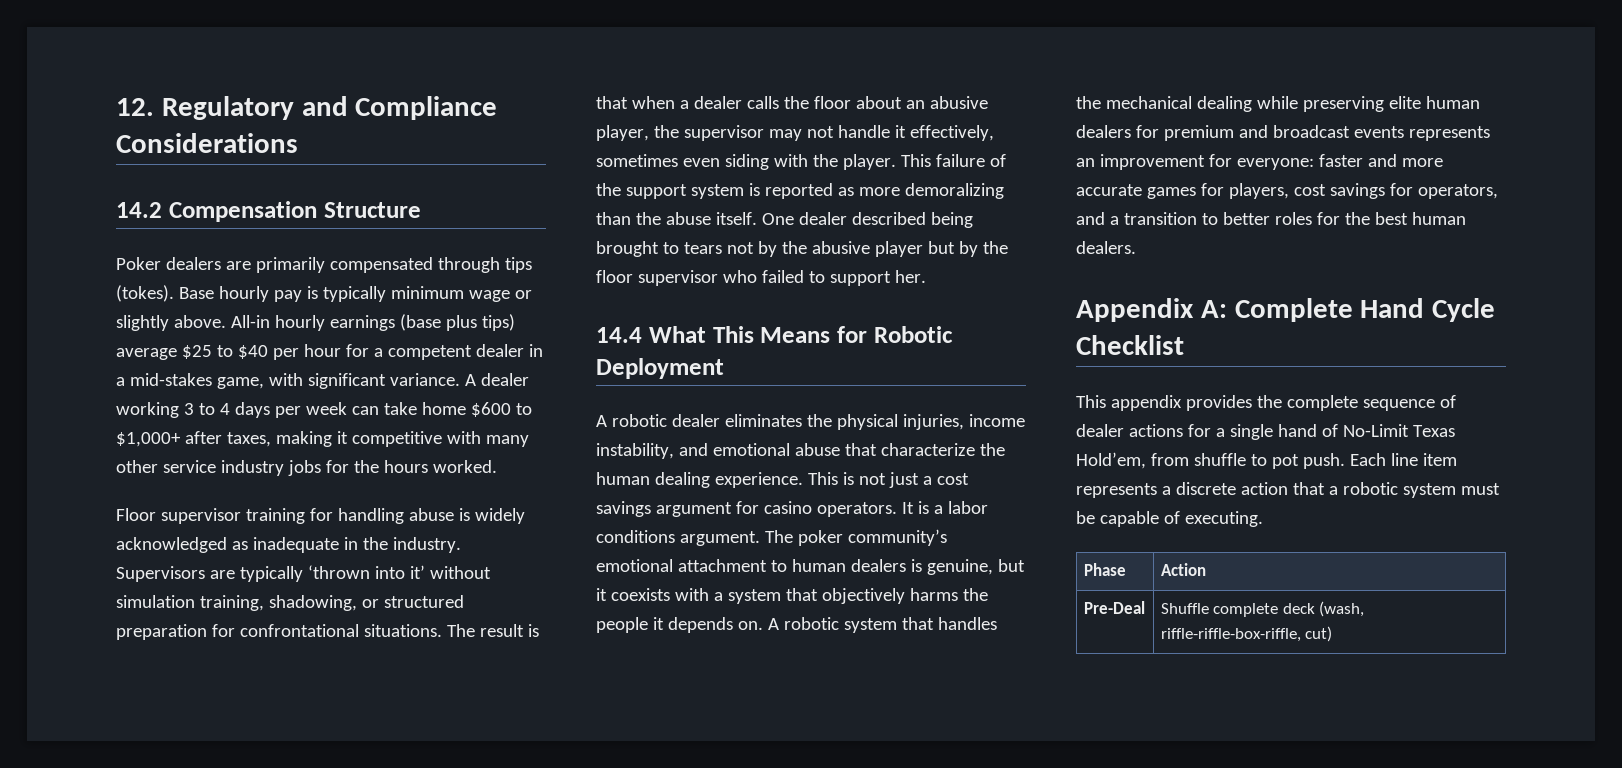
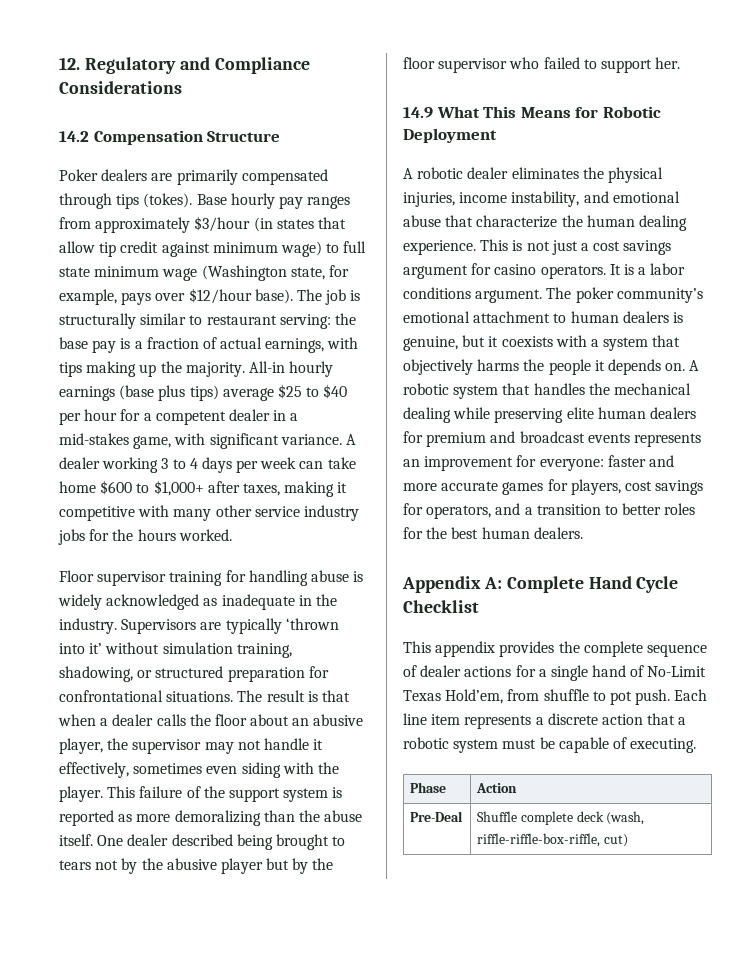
[306,286,532,302] [116,315,226,331] is typically minimum wage or slightly above. -> [307,196,351,209] [59,216,346,233] [59,241,367,257] [59,265,349,281] [59,288,361,305] [59,313,356,329] [59,337,359,353] [59,361,245,377] ranges from approximately $3/hour (in states that allow tip credit against minimum wage) to full state minimum wage (Washington state, for example, pays over $12/hour base). The job is structurally similar to restaurant serving: the base pay is a fraction of actual earnings, with tips making up the majority.
[596,327,642,343] 14.4 -> [403,107,433,118] 14.9

